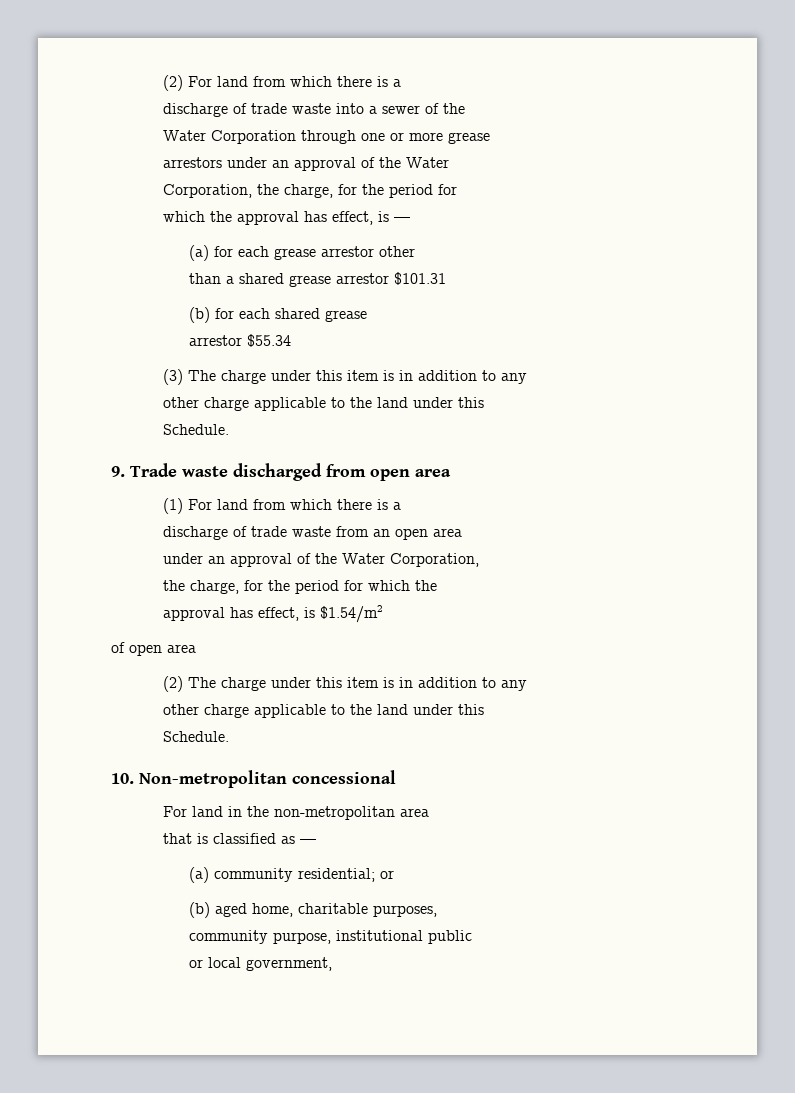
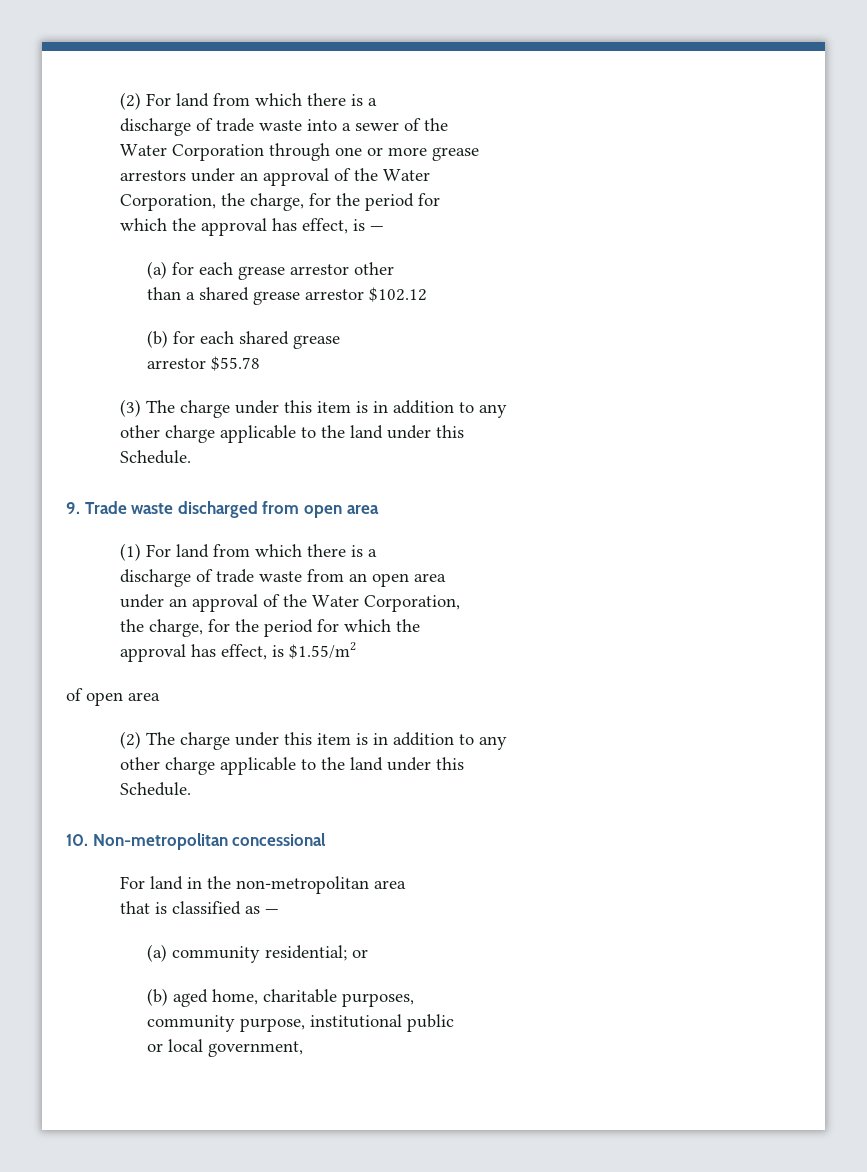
[394,272,447,285] $101.31 -> [368,287,427,302] $102.12
[247,334,292,347] $55.34 -> [210,356,260,371] $55.78
[320,605,384,623] $1.54/m2 -> [288,642,356,659] $1.55/m2

